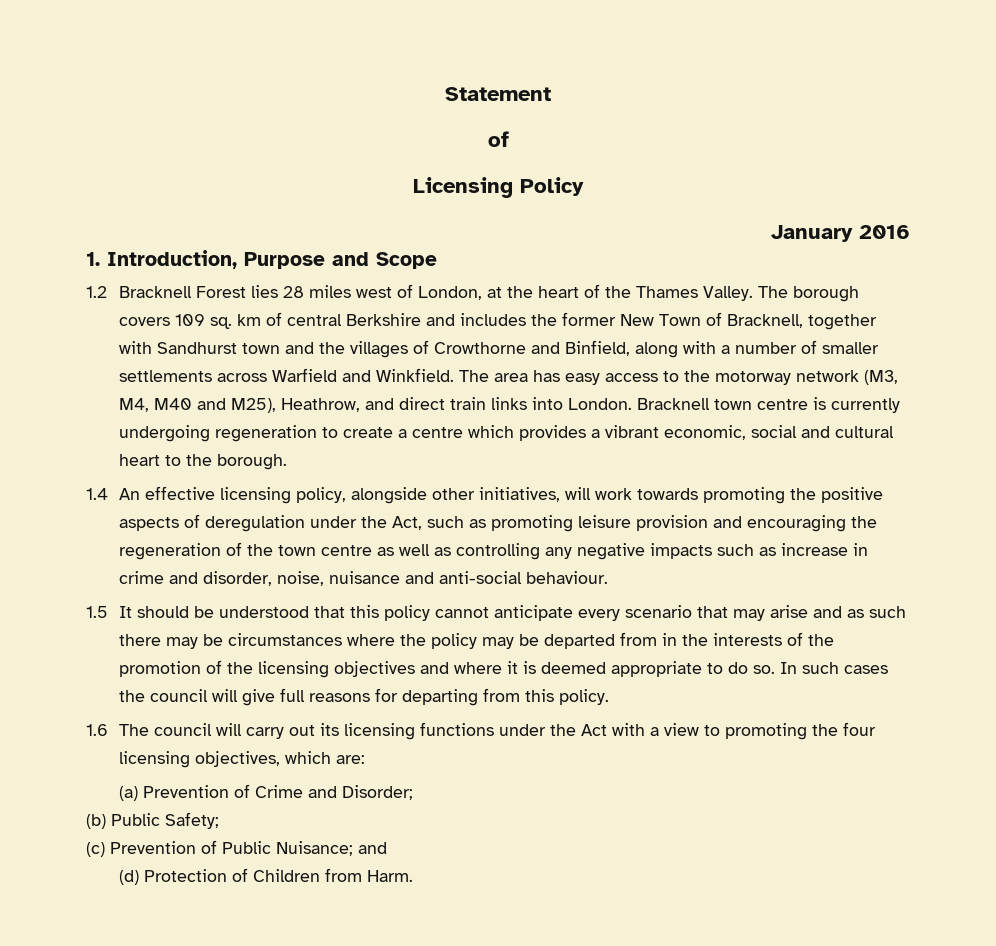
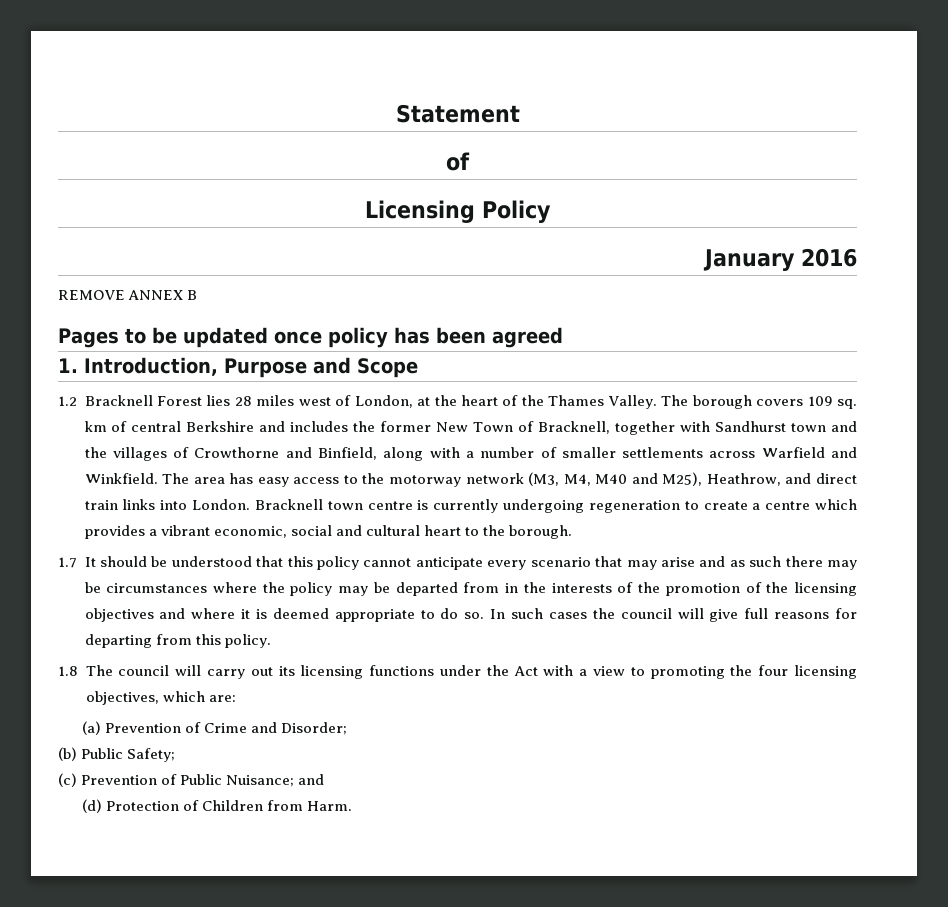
(910, 232) none -> [58,290,198,300] [58,327,563,348] // REMOVE ANNEX B // Pages to be updated once policy has been agreed
[86,486,884,504] [119,514,878,532] [119,542,869,560] [119,571,609,586] [86,606,108,618] 1.4 An effective licensing policy, alongside other initiatives, will work towards promoting the positive aspects of deregulation under the Act, such as promoting leisure provision and encouraging the regeneration of the town centre as well as controlling any negative impacts such as increase in crime and disorder, noise, nuisance and anti-social behaviour. // 1.5 -> [58,557,77,568] 1.7
[86,724,108,736] 1.6 -> [58,666,78,676] 1.8

